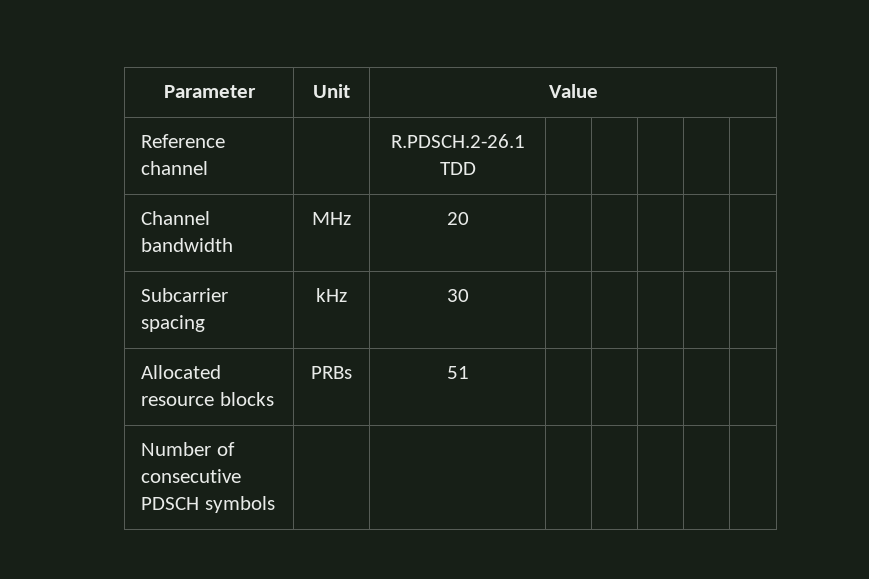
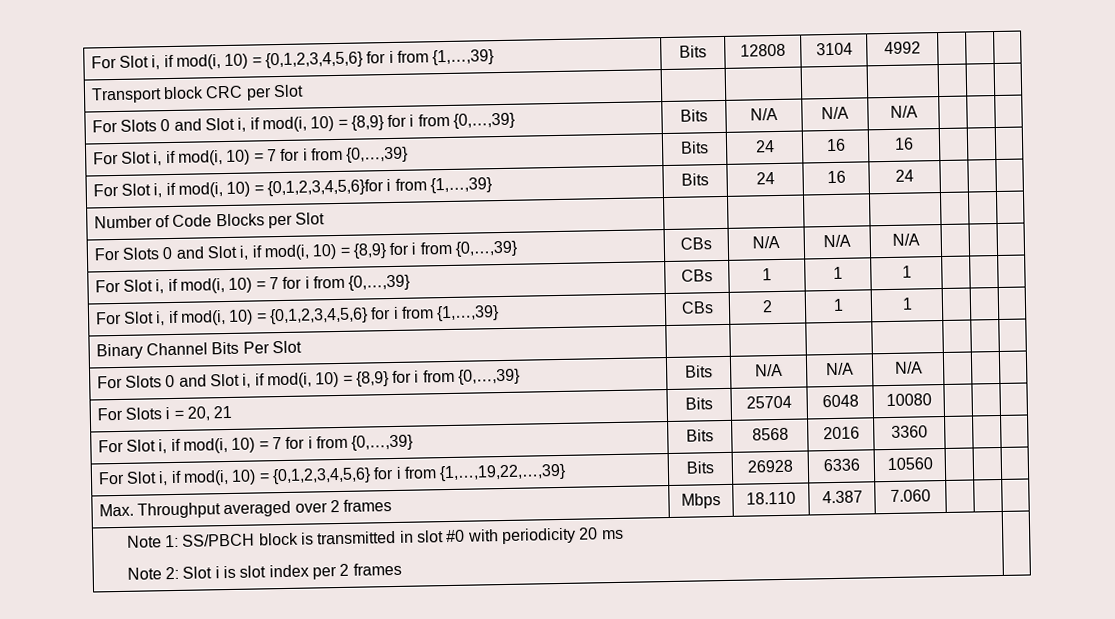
[163,85,256,98] [313,84,350,98] [548,84,598,98] [141,134,226,148] [141,161,209,175] [390,134,525,148] [439,162,476,175] [141,211,211,225] [141,238,234,252] [312,212,351,225] [446,212,469,225] [141,288,229,302] [141,315,206,332] [316,288,347,302] [446,289,469,302] [141,365,222,379] [141,392,274,406] [311,366,352,379] [446,366,469,379] [141,442,235,456] [141,469,242,483] [141,496,275,513] Parameter | Unit | Value // Reference channel | | R.PDSCH.2-26.1 TDD | | | | | // Channel bandwidth | MHz | 20 | | | | | // Subcarrier spacing | kHz | 30 | | | | | // Allocated resource blocks | PRBs | 51 | | | | | // Number of consecutive PDSCH symbols | | | | | | -> [90,49,496,70] [679,45,707,58] [740,43,786,57] [815,42,853,56] [884,41,921,55] [90,84,304,104] [91,112,517,133] [680,109,708,122] [750,107,778,121] [821,106,849,120] [889,105,918,118] [92,146,410,166] [680,141,709,154] [754,140,775,153] [825,138,846,152] [894,137,914,150] [92,177,493,198] [681,173,709,186] [755,172,775,185] [826,170,846,184] [895,169,914,182] [93,212,326,229] [93,240,520,261] [680,237,712,250] [752,235,780,249] [823,234,851,248] [891,233,920,246] [94,274,412,294] [681,269,713,282] [762,268,772,281] [833,266,843,279] [901,265,912,278] [94,305,501,326] [681,301,714,314] [762,300,773,313] [833,298,844,311] [901,297,913,310] [95,340,302,360] [96,368,522,389] [685,365,713,378] [755,363,783,377] [826,362,854,376] [894,361,923,374] [96,405,233,421] [685,397,713,410] [746,395,792,409] [821,394,859,408] [885,393,932,407] [97,434,415,454] [686,429,714,442] [751,427,789,441] [822,426,860,440] [891,425,928,438] [97,463,568,486] [686,461,714,474] [747,459,793,473] [822,458,860,472] [886,457,933,471] [98,499,393,519] [681,493,721,509] [746,491,796,505] [821,490,863,504] [890,489,931,502] [126,527,624,548] [126,562,402,580] For Slot i, if mod(i, 10) = {0,1,2,3,4,5,6} for i from {1,…,39} | Bits | 12808 | 3104 | 4992 | | | // Transport block CRC per Slot | | | | | | | // For Slots 0 and Slot i, if mod(i, 10) = {8,9} for i from {0,…,39} | Bits | N/A | N/A | N/A | | | // For Slot i, if mod(i, 10) = 7 for i from {0,…,39} | Bits | 24 | 16 | 16 | | | // For Slot i, if mod(i, 10) = {0,1,2,3,4,5,6}for i from {1,…,39} | Bits | 24 | 16 | 24 | | | // Number of Code Blocks per Slot | | | | | | | // For Slots 0 and Slot i, if mod(i, 10) = {8,9} for i from {0,…,39} | CBs | N/A | N/A | N/A | | | // For Slot i, if mod(i, 10) = 7 for i from {0,…,39} | CBs | 1 | 1 | 1 | | | // For Slot i, if mod(i, 10) = {0,1,2,3,4,5,6} for i from {1,…,39} | CBs | 2 | 1 | 1 | | | // Binary Channel Bits Per Slot | | | | | | | // For Slots 0 and Slot i, if mod(i, 10) = {8,9} for i from {0,…,39} | Bits | N/A | N/A | N/A | | | // For Slots i = 20, 21 | Bits | 25704 | 6048 | 10080 | | | // For Slot i, if mod(i, 10) = 7 for i from {0,…,39} | Bits | 8568 | 2016 | 3360 | | | // For Slot i, if mod(i, 10) = {0,1,2,3,4,5,6} for i from {1,…,19,22,…,39} | Bits | 26928 | 6336 | 10560 | | | // Max. Throughput averaged over 2 frames | Mbps | 18.110 | 4.387 | 7.060 | | | // Note 1: SS/PBCH block is transmitted in slot #0 with periodicity 20 ms // Note 2: Slot i is slot index per 2 frames

